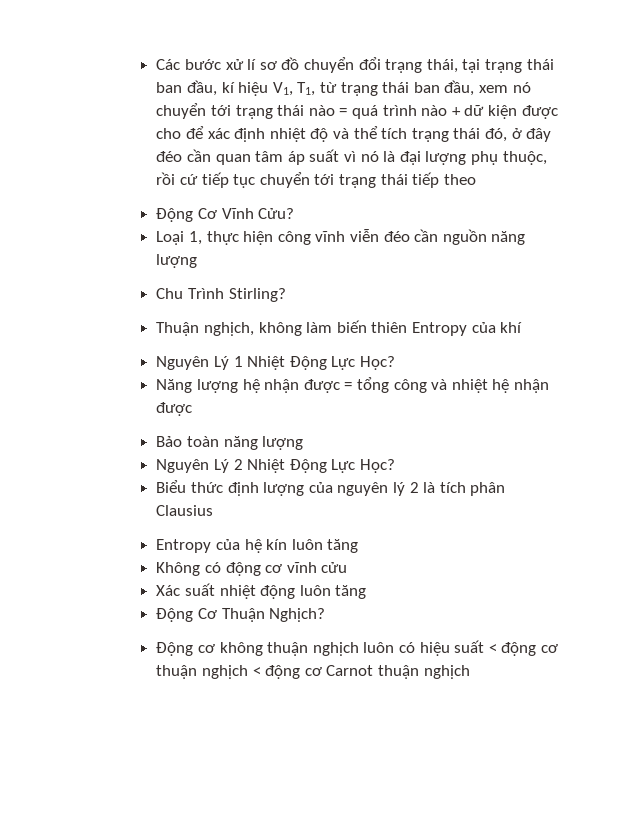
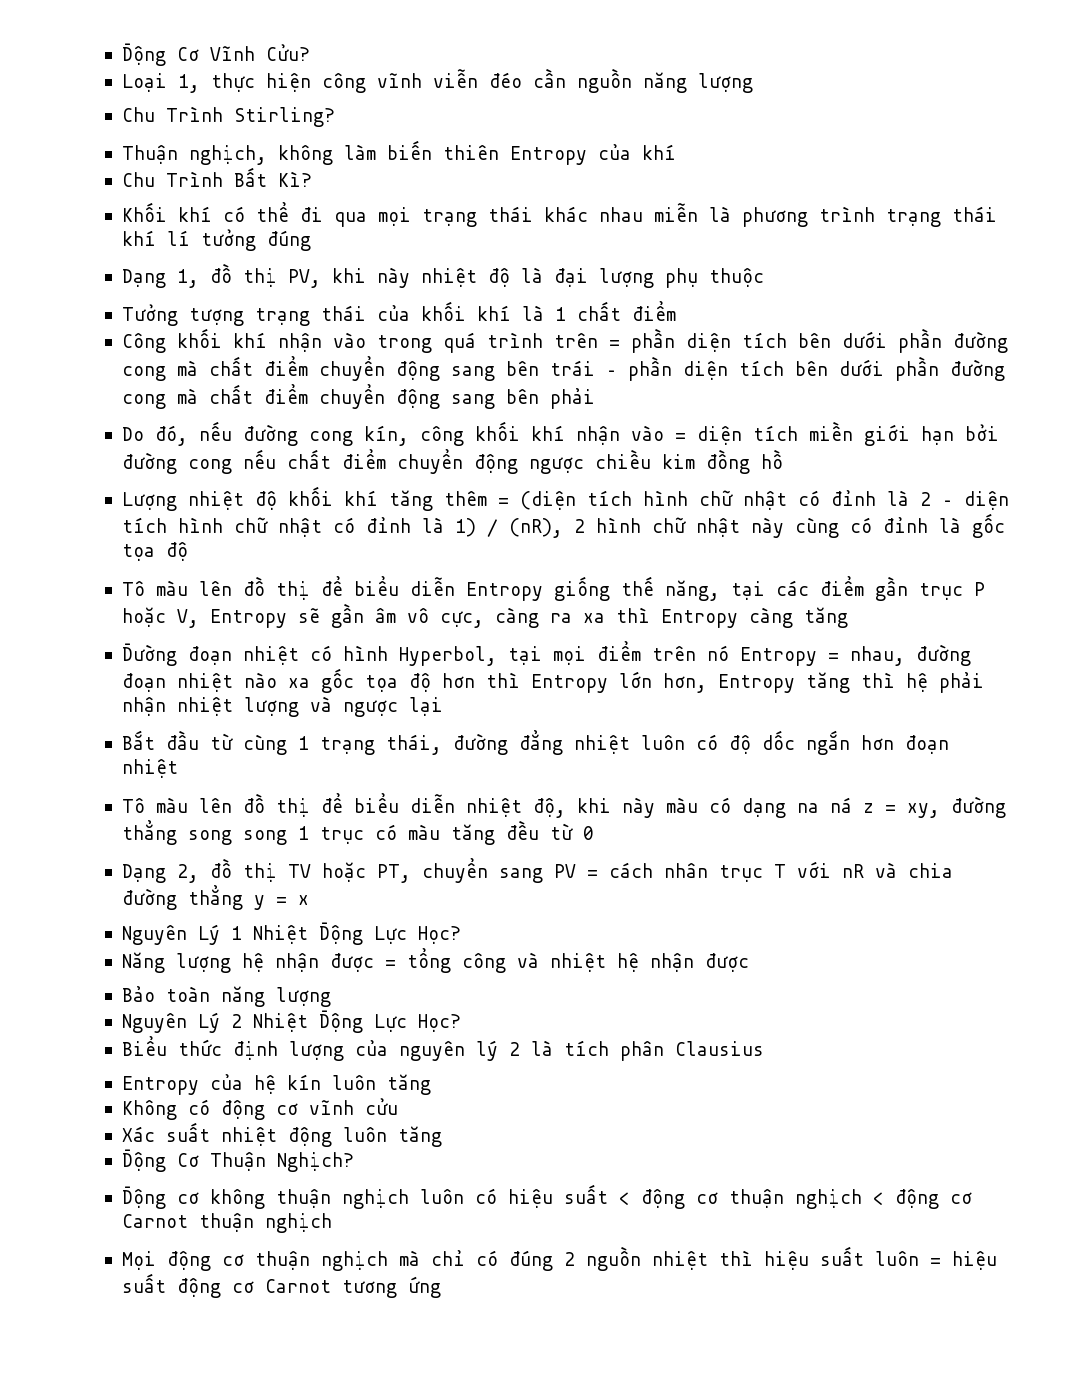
[156,57,554,73] [156,80,531,96] [156,103,558,119] [156,126,552,142] [156,149,547,165] [156,172,476,188] Các bước xử lí sơ đồ chuyển đổi trạng thái, tại trạng thái ban đầu, kí hiệu V1, T1, từ trạng thái ban đầu, xem nó chuyển tới trạng thái nào = quá trình nào + dữ kiện được cho để xác định nhiệt độ và thể tích trạng thái đó, ở đây đéo cần quan tâm áp suất vì nó là đại lượng phụ thuộc, rồi cứ tiếp tục chuyển tới trạng thái tiếp theo // -> (121, 54) none
(523, 327) none -> [121,167,312,187] [121,201,997,227] [121,229,311,251] [121,263,764,288] [121,300,676,326] [121,328,1008,353] [121,355,1005,381] [121,383,595,409] [121,421,999,446] [121,448,783,474] [121,486,1009,511] [121,513,1005,538] [121,542,188,561] [121,575,985,601] [121,603,848,628] [121,640,971,666] [121,668,984,693] [121,696,443,717] [121,730,949,755] [121,759,178,778] [121,792,1006,818] [121,820,594,845] [121,857,953,883] [121,885,309,910] // Chu Trình Bất Kì? // Khối khí có thể đi qua mọi trạng thái khác nhau miễn là phương trình trạng thái khí lí tưởng đúng // Dạng 1, đồ thị PV, khi này nhiệt độ là đại lượng phụ thuộc // Tưởng tượng trạng thái của khối khí là 1 chất điểm // Công khối khí nhận vào trong quá trình trên = phần diện tích bên dưới phần đường cong mà chất điểm chuyển động sang bên trái – phần diện tích bên dưới phần đường cong mà chất điểm chuyển động sang bên phải // Do đó, nếu đường cong kín, công khối khí nhận vào = diện tích miền giới hạn bởi đường cong nếu chất điểm chuyển động ngược chiều kim đồng hồ // Lượng nhiệt độ khối khí tăng thêm = (diện tích hình chữ nhật có đỉnh là 2 – diện tích hình chữ nhật có đỉnh là 1) / (nR), 2 hình chữ nhật này cùng có đỉnh là gốc tọa độ // Tô màu lên đồ thị để biểu diễn Entropy giống thế năng, tại các điểm gần trục P hoặc V, Entropy sẽ gần âm vô cực, càng ra xa thì Entropy càng tăng // Đường đoạn nhiệt có hình Hyperbol, tại mọi điểm trên nó Entropy = nhau, đường đoạn nhiệt nào xa gốc tọa độ hơn thì Entropy lớn hơn, Entropy tăng thì hệ phải nhận nhiệt lượng và ngược lại // Bắt đầu từ cùng 1 trạng thái, đường đẳng nhiệt luôn có độ dốc ngắn hơn đoạn nhiệt // Tô màu lên đồ thị để biểu diễn nhiệt độ, khi này màu có dạng na ná z = xy, đường thẳng song song 1 trục có màu tăng đều từ 0 // Dạng 2, đồ thị TV hoặc PT, chuyển sang PV = cách nhân trục T với nR và chia đường thẳng y = x
(470, 672) none -> [121,1246,997,1271] [121,1273,441,1298] // Mọi động cơ thuận nghịch mà chỉ có đúng 2 nguồn nhiệt thì hiệu suất luôn = hiệu suất động cơ Carnot tương ứng

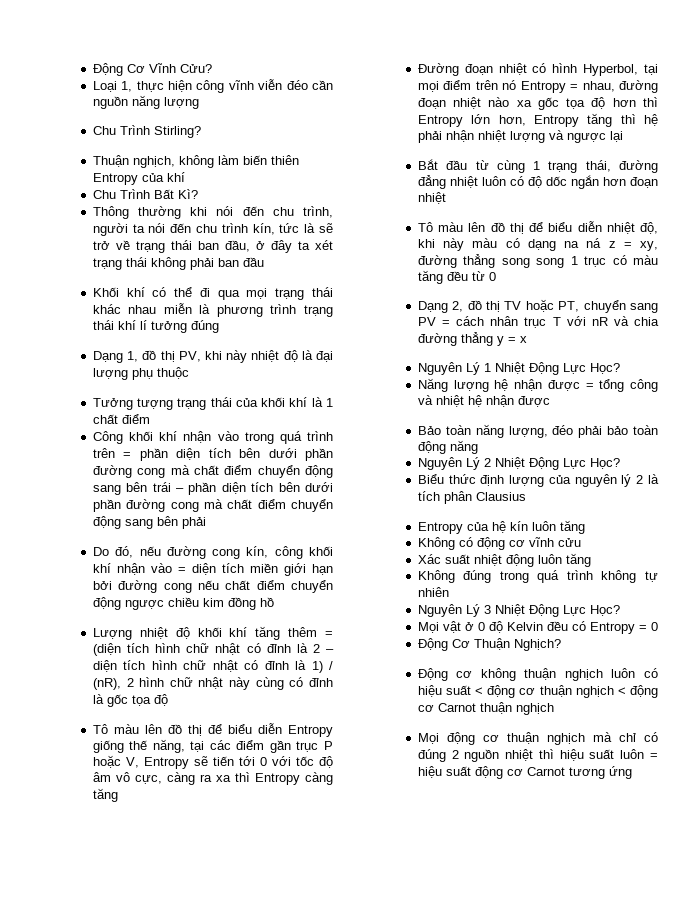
(312, 179) none -> [92,206,334,219] [92,223,333,236] [92,240,333,253] [92,257,264,270] // Thông thường khi nói đến chu trình, người ta nói đến chu trình kín, tức là sẽ trở về trạng thái ban đầu, ở đây ta xét trạng thái không phải ban đầu
[330,603,364,628] gần -> [212,756,333,768] tiến tới 0 với tốc độ
[275,987,331,1007] lượng -> [508,425,658,438] [417,440,478,454] lượng, đéo phải bảo toàn động năng
(442, 1136) none -> [417,570,658,583] [417,587,449,597] [417,604,620,617] [417,621,658,634] // Không đúng trong quá trình không tự nhiên // Nguyên Lý 3 Nhiệt Động Lực Học? // Mọi vật ở 0 độ Kelvin đều có Entropy = 0

